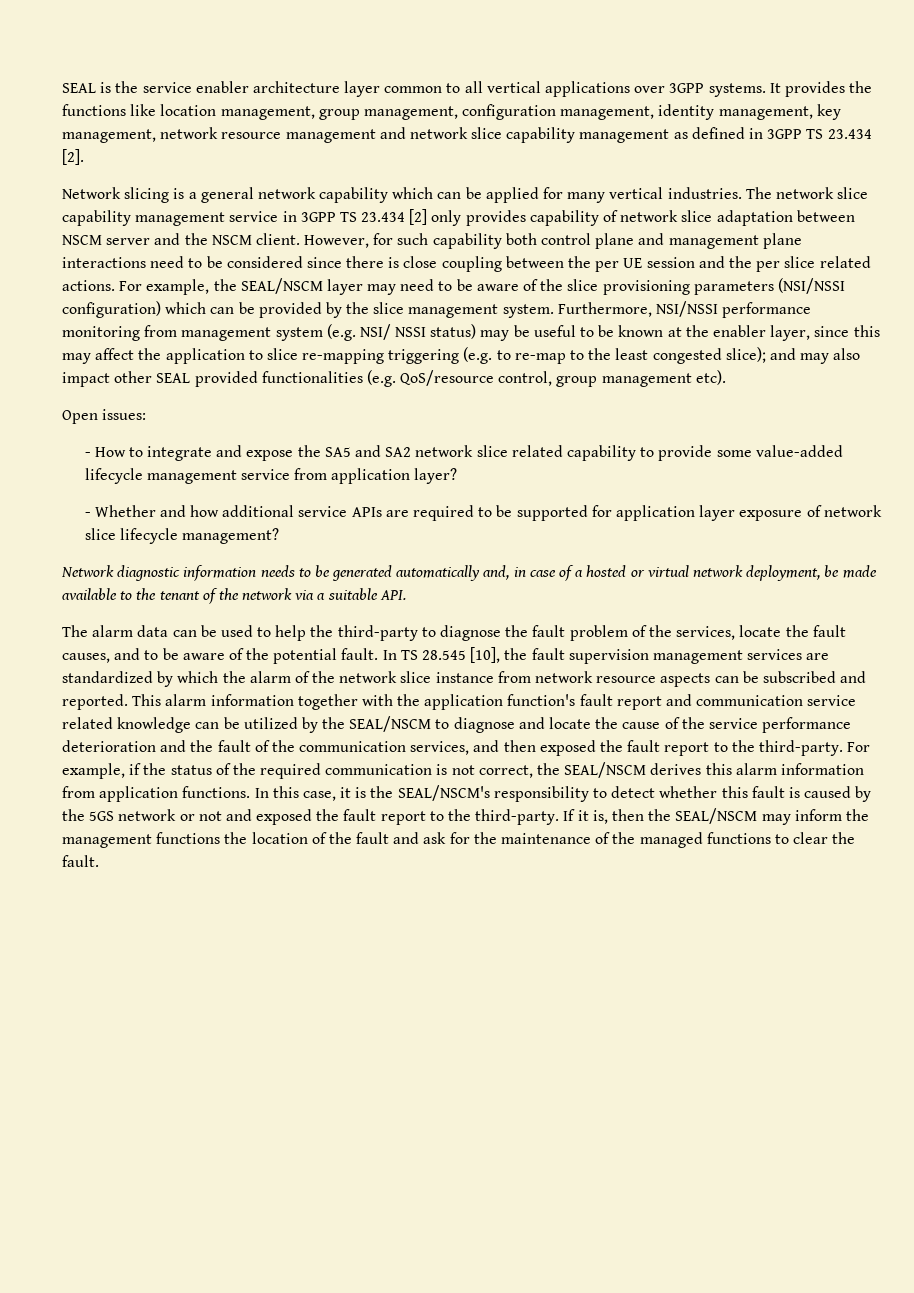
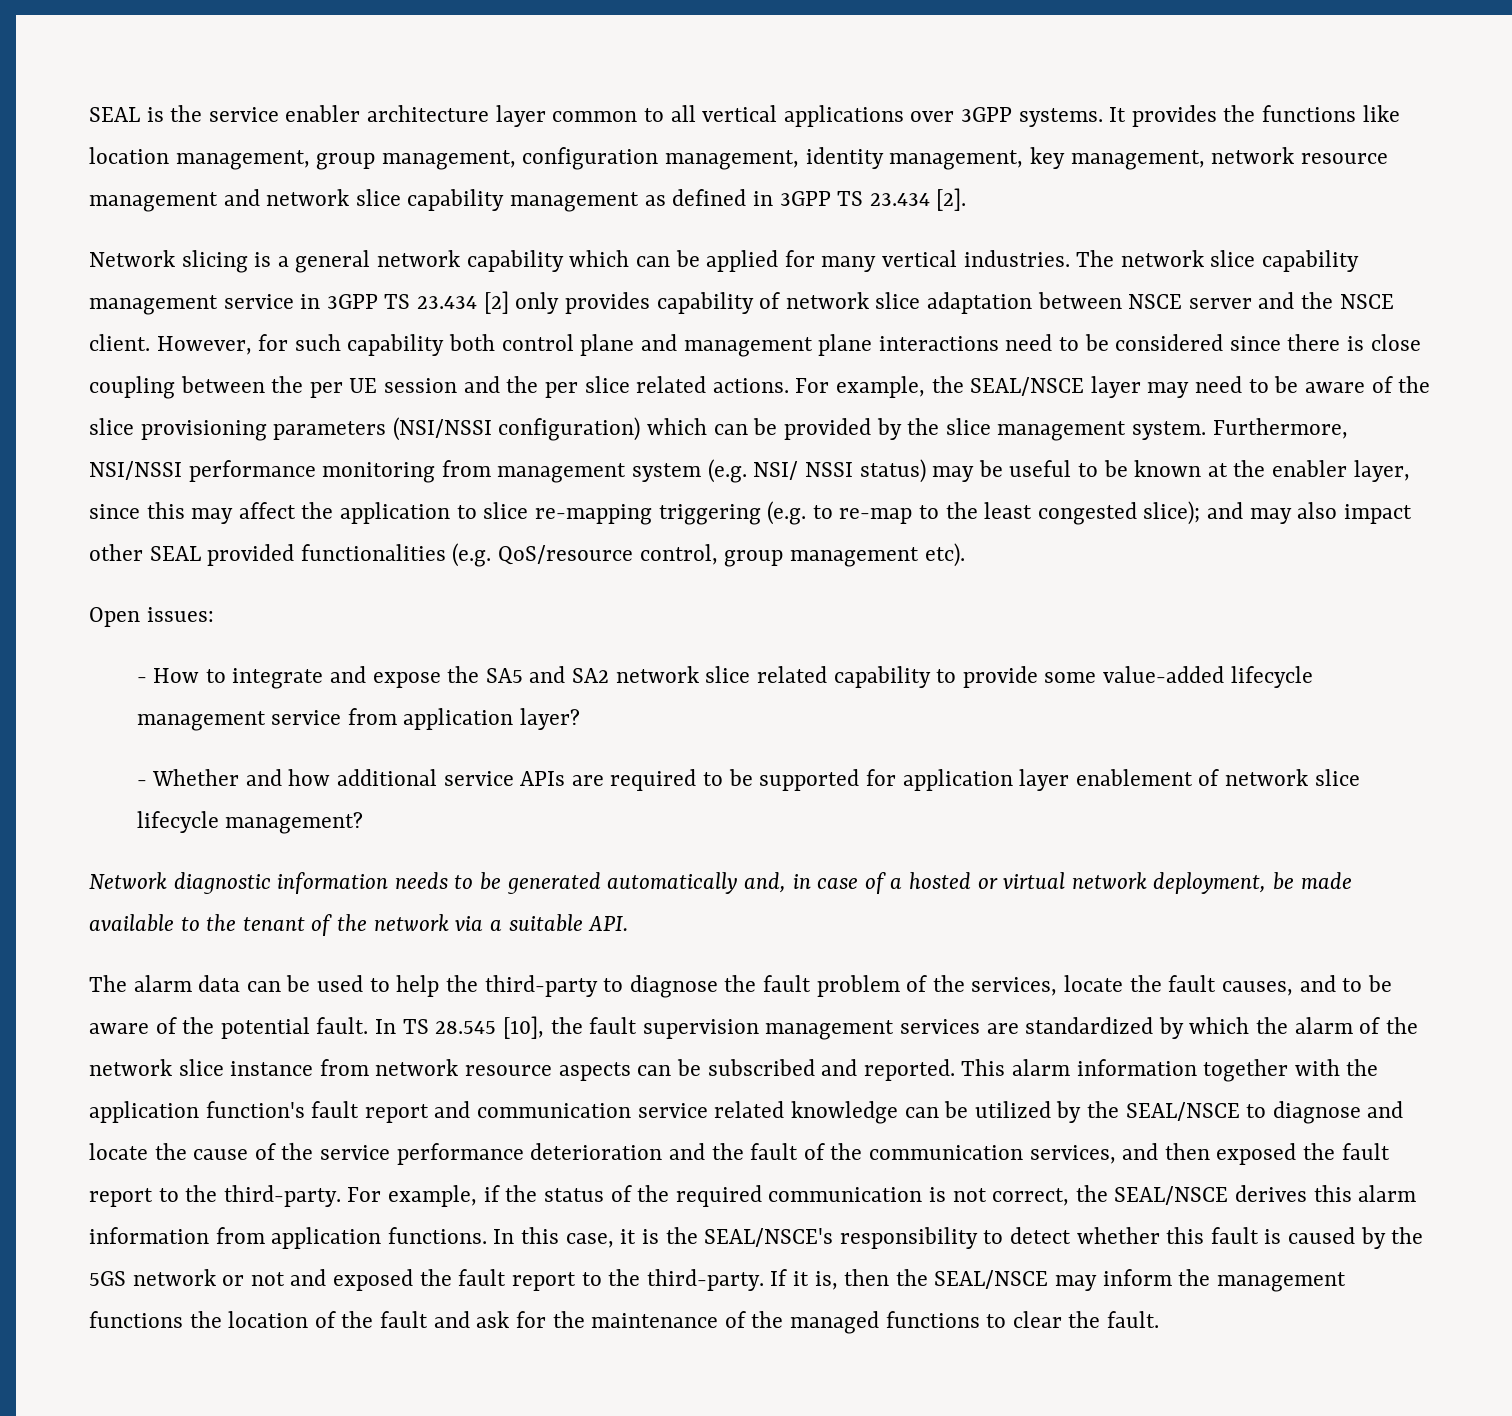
[62,235,102,245] NSCM -> [1128,294,1183,309] NSCE
[211,235,252,245] NSCM -> [1339,294,1394,309] NSCE
[240,278,323,294] SEAL/NSCM -> [970,377,1085,396] SEAL/NSCE
[739,510,803,521] exposure -> [1075,769,1193,786] enablement
[349,716,432,732] SEAL/NSCM -> [1125,1102,1240,1121] SEAL/NSCE
[564,762,647,778] SEAL/NSCM -> [1114,1186,1229,1205] SEAL/NSCE
[397,785,490,801] SEAL/NSCM's -> [704,1228,834,1247] SEAL/NSCE's
[675,808,758,824] SEAL/NSCM -> [934,1270,1049,1289] SEAL/NSCE

